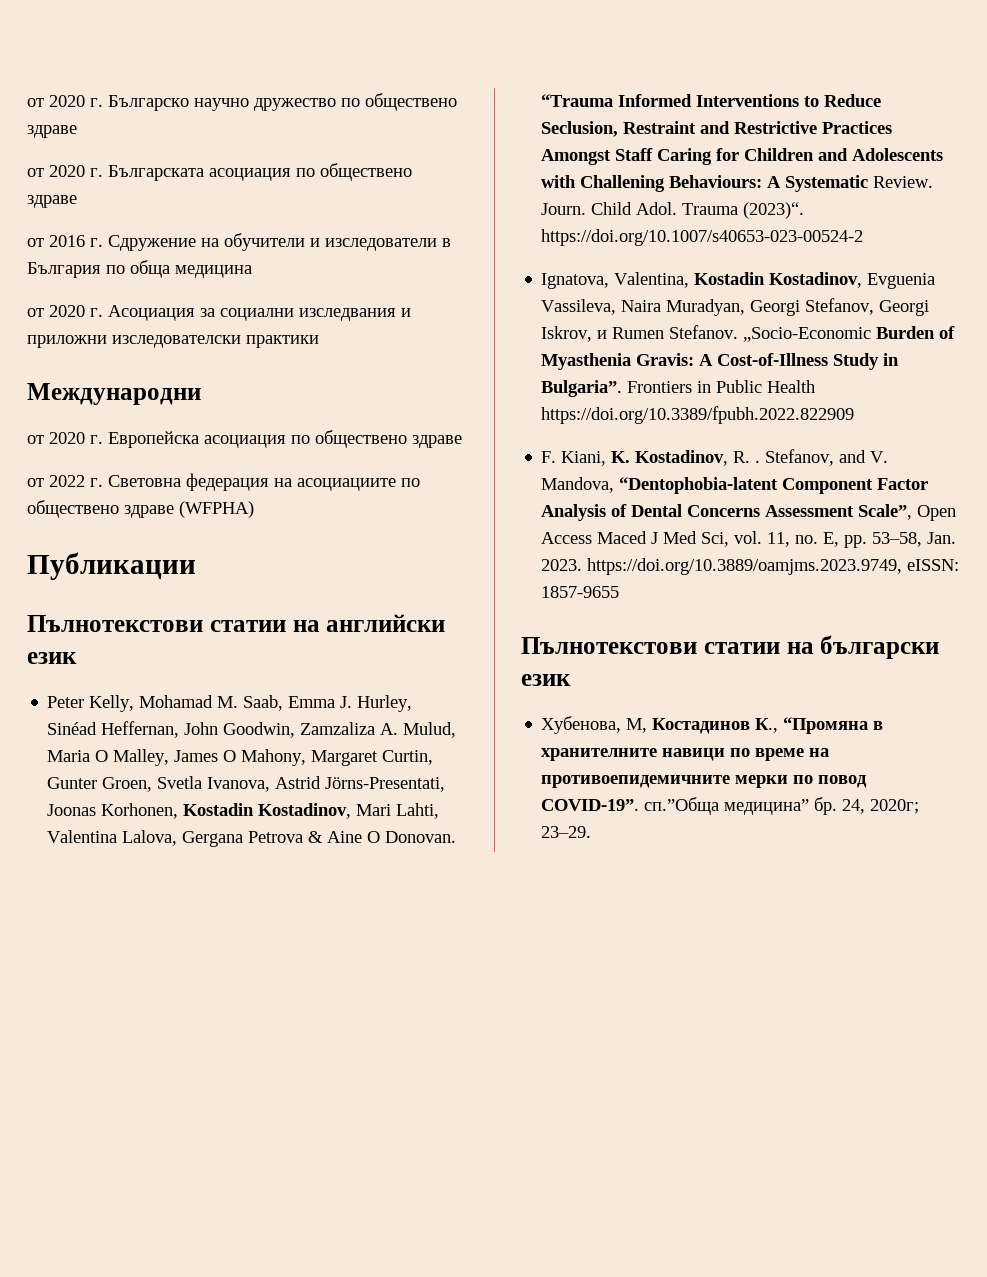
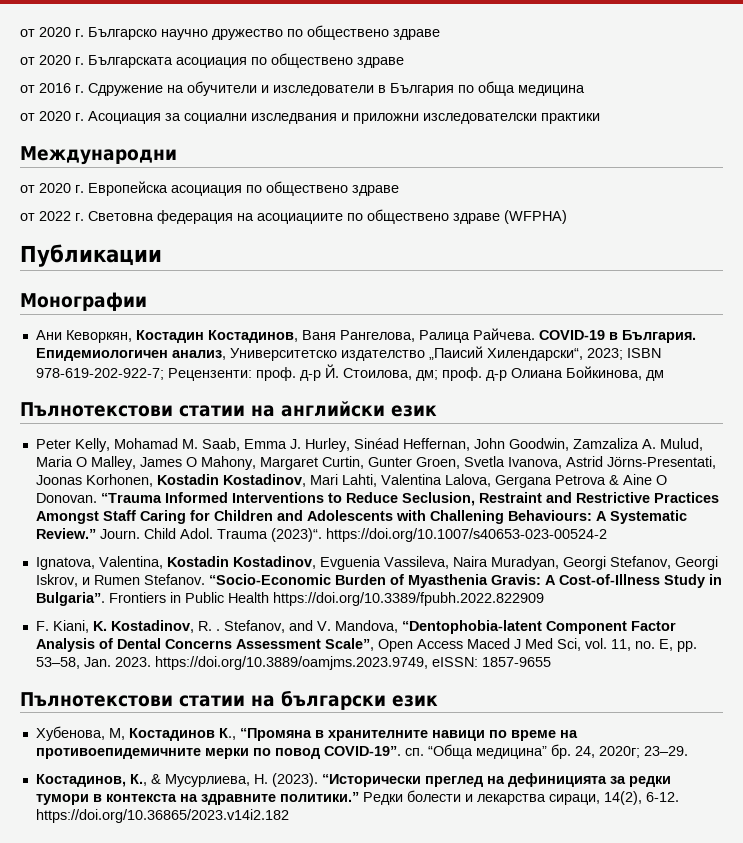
(196, 566) none -> [20,292,147,311] [35,328,696,343] [35,346,661,361] [35,364,664,381] // Монографии // Ани Кеворкян, Костадин Костадинов, Ваня Рангелова, Ралица Райчева. COVID-19 в България. Епидемиологичен анализ, Университетско издателство „Паисий Хилендарски“, 2023; ISBN 978-619-202-922-7; Рецензенти: проф. д-р Й. Стоилова, дм; проф. д-р Олиана Бойкинова, дм
[873,176,934,188] Review. -> [35,528,96,539] Review.”
[743,327,872,342] „Socio-Economic -> [208,574,331,585] “Socio-Economic
[644,797,720,815] сп.”Обща -> [404,744,473,759] сп. “Обща
(592, 832) none -> [35,773,671,787] [35,790,679,805] [35,809,289,823] // Костадинов, К., & Мусурлиева, Н. (2023). “Исторически преглед на дефиницията за редки тумори в контекста на здравните политики.” Редки болести и лекарства сираци, 14(2), 6-12. https://doi.org/10.36865/2023.v14i2.182

